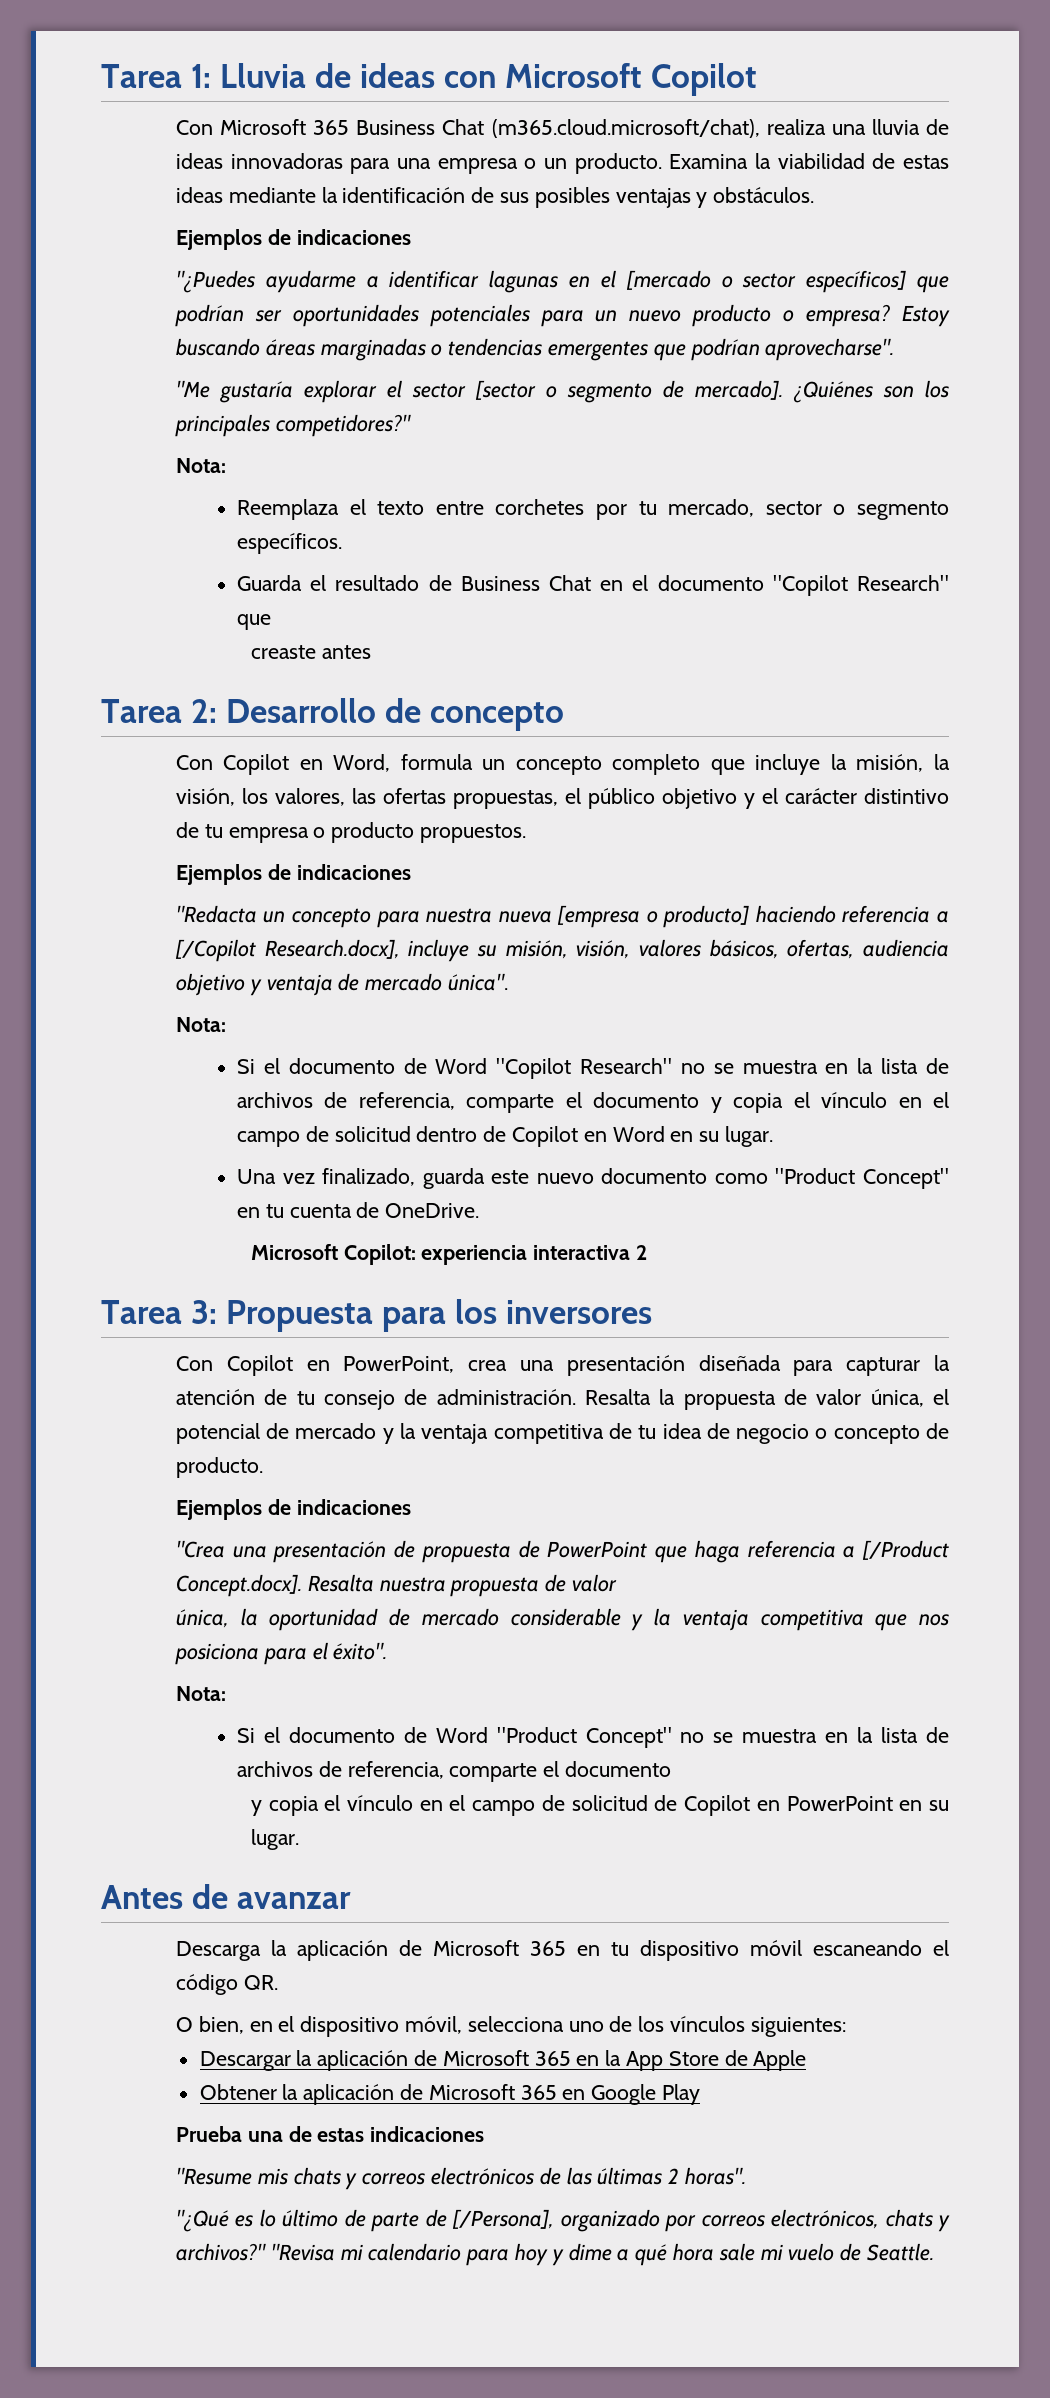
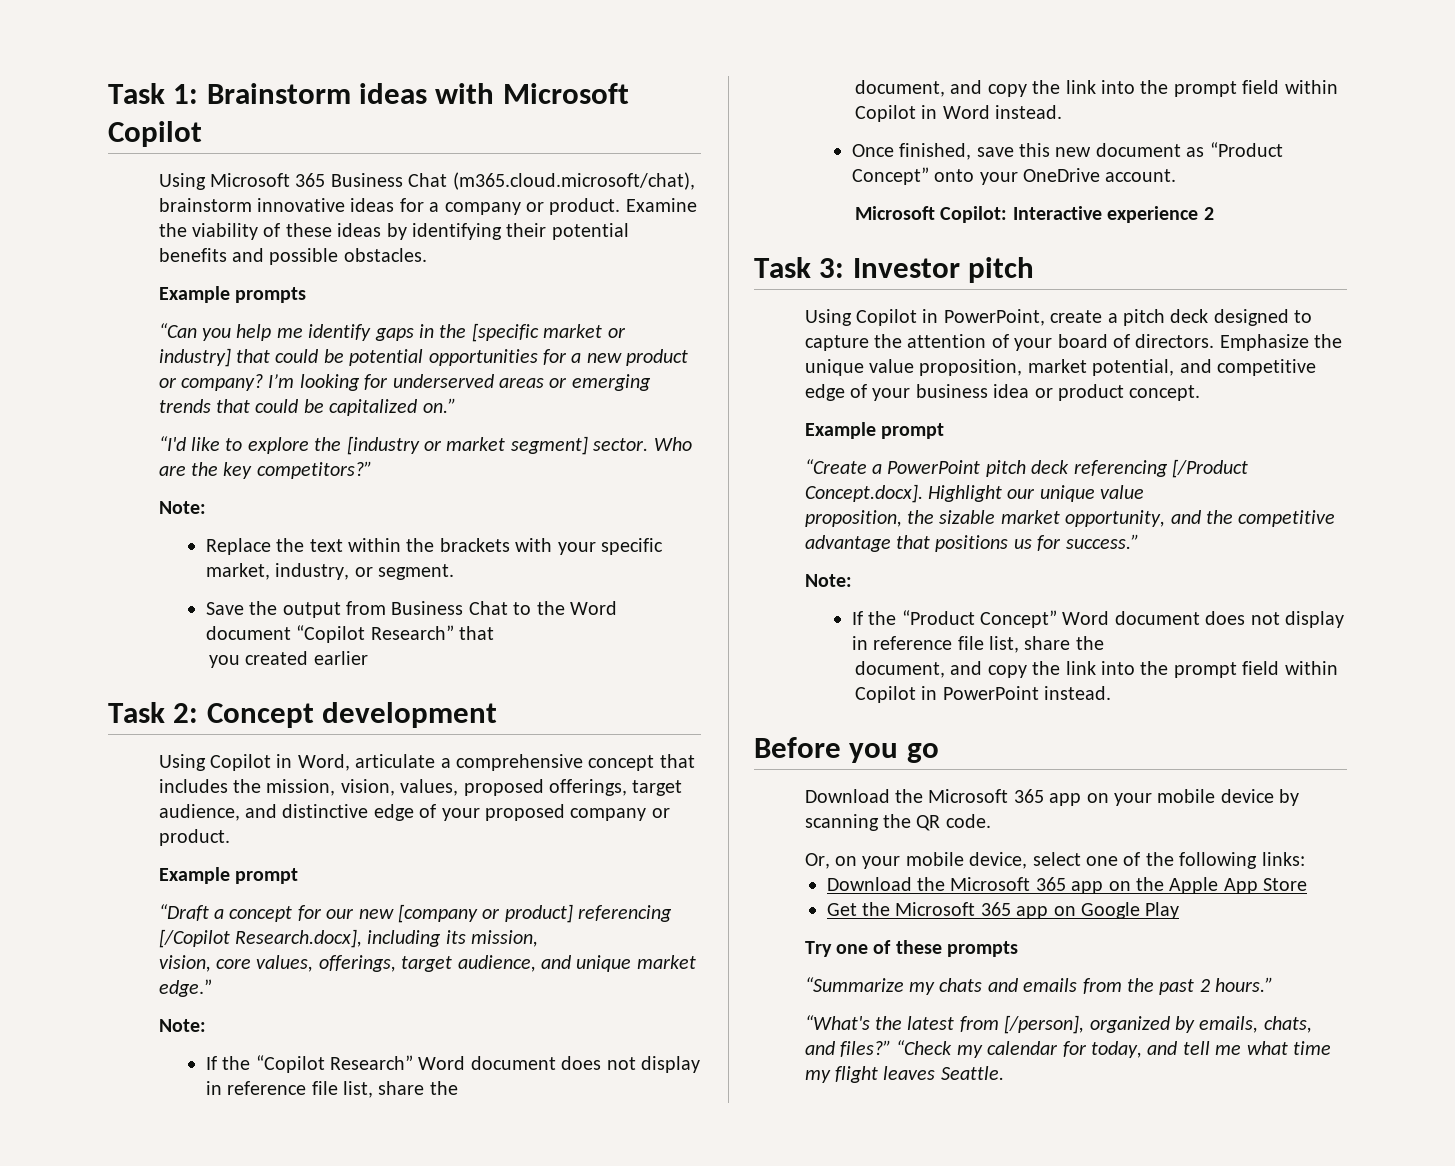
[101,63,497,88] Tarea 1: Lluvia de ideas con -> [108,83,495,104] Task 1: Brainstorm ideas with
[175,120,213,135] Con -> [158,173,206,190] Using
[766,119,950,135] [175,153,950,174] [175,187,815,208] [175,229,411,250] [175,270,949,293] [174,304,951,327] [175,338,895,361] [175,380,950,403] [174,414,411,437] [175,458,226,473] [236,499,950,520] [236,533,342,554] [236,575,950,596] [236,614,271,630] [250,645,371,659] [101,698,565,731] [175,754,950,775] [175,788,949,809] [175,822,526,843] [175,864,411,885] [175,905,949,928] [174,939,950,962] [175,973,508,996] [175,1017,226,1032] [236,1058,949,1079] [236,1092,950,1113] [236,1126,774,1147] [236,1168,949,1189] [236,1202,480,1218] realiza una lluvia de ideas innovadoras para una empresa o un producto. Examina la viabilidad de estas ideas mediante la identificación de sus posibles ventajas y obstáculos. // Ejemplos de indicaciones // "¿Puedes ayudarme a identificar lagunas en el [mercado o sector específicos] que podrían ser oportunidades potenciales para un nuevo producto o empresa? Estoy buscando áreas marginadas o tendencias emergentes que podrían aprovecharse". // "Me gustaría explorar el sector [sector o segmento de mercado]. ¿Quiénes son los principales competidores?" // Nota: // Reemplaza el texto entre corchetes por tu mercado, sector o segmento específicos. // Guarda el resultado de Business Chat en el documento "Copilot Research" que // creaste antes // Tarea 2: Desarrollo de concepto // Con Copilot en Word, formula un concepto completo que incluye la misión, la visión, los valores, las ofertas propuestas, el público objetivo y el carácter distintivo de tu empresa o producto propuestos. // Ejemplos de indicaciones // "Redacta un concepto para nuestra nueva [empresa o producto] haciendo referencia a [/Copilot Research.docx], incluye su misión, visión, valores básicos, ofertas, audiencia objetivo y ventaja de mercado única". // Nota: // Si el documento de Word "Copilot Research" no se muestra en la lista de archivos de referencia, comparte el documento y copia el vínculo en el campo de solicitud dentro de Copilot en Word en su lugar. // Una vez finalizado, guarda este nuevo documento como "Product Concept" en tu cuenta de OneDrive. -> [158,198,697,215] [158,223,629,240] [158,248,427,265] [158,286,306,303] [158,323,626,342] [158,348,689,367] [158,374,651,391] [158,398,456,416] [158,436,692,455] [158,461,372,479] [158,501,206,514] [205,538,664,555] [205,563,455,580] [205,601,618,618] [205,625,495,643] [209,651,368,668] [108,702,498,728] [158,754,695,771] [158,779,683,796] [158,804,670,821] [158,829,230,846] [158,867,298,884] [158,904,673,923] [158,929,539,948] [158,955,696,972] [158,979,212,997] [158,1019,206,1032] [205,1055,701,1073] [205,1081,458,1098] [855,80,1338,97] [855,105,1063,122] [851,142,1283,160] [851,167,1177,185] brainstorm innovative ideas for a company or product. Examine the viability of these ideas by identifying their potential benefits and possible obstacles. // Example prompts // “Can you help me identify gaps in the [specific market or industry] that could be potential opportunities for a new product or company? I’m looking for underserved areas or emerging trends that could be capitalized on.” // “I'd like to explore the [industry or market segment] sector. Who are the key competitors?” // Note: // Replace the text within the brackets with your specific market, industry, or segment. // Save the output from Business Chat to the Word document “Copilot Research” that // you created earlier // Task 2: Concept development // Using Copilot in Word, articulate a comprehensive concept that includes the mission, vision, values, proposed offerings, target audience, and distinctive edge of your proposed company or product. // Example prompt // “Draft a concept for our new [company or product] referencing [/Copilot Research.docx], including its mission, // vision, core values, offerings, target audience, and unique market edge.” // Note: // If the “Copilot Research” Word document does not display in reference file list, share the // document, and copy the link into the prompt field within Copilot in Word instead. // Once finished, save this new document as “Product Concept” onto your OneDrive account.
[421,1245,631,1265] experiencia interactiva -> [1012,206,1199,223] Interactive experience
[101,1299,653,1332] [175,1355,951,1376] [175,1389,949,1410] [175,1423,950,1444] [175,1457,263,1478] [175,1499,411,1520] [175,1540,949,1563] [175,1574,617,1597] [175,1608,949,1631] [174,1642,388,1665] [175,1686,226,1701] [236,1727,949,1748] [236,1761,672,1782] [250,1795,950,1816] [250,1829,299,1850] [101,1884,352,1909] [175,1940,949,1961] [175,1974,278,1995] [175,2016,846,2037] [199,2050,807,2071] [199,2084,700,2105] [175,2126,485,2142] [175,2167,746,2190] [175,2209,950,2232] [175,2243,862,2266] Tarea 3: Propuesta para los inversores // Con Copilot en PowerPoint, crea una presentación diseñada para capturar la atención de tu consejo de administración. Resalta la propuesta de valor única, el potencial de mercado y la ventaja competitiva de tu idea de negocio o concepto de producto. // Ejemplos de indicaciones // "Crea una presentación de propuesta de PowerPoint que haga referencia a [/Product Concept.docx]. Resalta nuestra propuesta de valor // única, la oportunidad de mercado considerable y la ventaja competitiva que nos posiciona para el éxito". // Nota: // Si el documento de Word "Product Concept" no se muestra en la lista de archivos de referencia, comparte el documento // y copia el vínculo en el campo de solicitud de Copilot en PowerPoint en su lugar. // Antes de avanzar // Descarga la aplicación de Microsoft 365 en tu dispositivo móvil escaneando el código QR. // O bien, en el dispositivo móvil, selecciona uno de los vínculos siguientes: // Descargar la aplicación de Microsoft 365 en la App Store de Apple // Obtener la aplicación de Microsoft 365 en Google Play // Prueba una de estas indicaciones // "Resume mis chats y correos electrónicos de las últimas 2 horas". // "¿Qué es lo último de parte de [/Persona], organizado por correos electrónicos, chats y archivos?" "Revisa mi calendario para hoy y dime a qué hora sale mi vuelo de -> [754,257,1035,283] [804,309,1313,326] [804,334,1343,351] [804,359,1316,376] [804,384,1201,401] [804,422,944,439] [804,459,1248,478] [804,484,1145,503] [804,510,1336,527] [804,534,1139,552] [804,574,852,587] [851,610,1345,628] [851,636,1104,653] [855,661,1338,678] [855,686,1112,703] [754,737,939,763] [804,789,1300,806] [804,814,991,831] [804,852,1305,869] [826,877,1308,894] [826,902,1180,919] [804,940,1019,957] [804,977,1274,995] [804,1015,1312,1034] [804,1040,1331,1058] [804,1066,936,1083] Task 3: Investor pitch // Using Copilot in PowerPoint, create a pitch deck designed to capture the attention of your board of directors. Emphasize the unique value proposition, market potential, and competitive edge of your business idea or product concept. // Example prompt // “Create a PowerPoint pitch deck referencing [/Product Concept.docx]. Highlight our unique value // proposition, the sizable market opportunity, and the competitive advantage that positions us for success.” // Note: // If the “Product Concept” Word document does not display in reference file list, share the // document, and copy the link into the prompt field within Copilot in PowerPoint instead. // Before you go // Download the Microsoft 365 app on your mobile device by scanning the QR code. // Or, on your mobile device, select one of the following links: // Download the Microsoft 365 app on the Apple App Store // Get the Microsoft 365 app on Google Play // Try one of these prompts // “Summarize my chats and emails from the past 2 hours.” // “What's the latest from [/person], organized by emails, chats, and files?” “Check my calendar for today, and tell me what time my flight leaves

